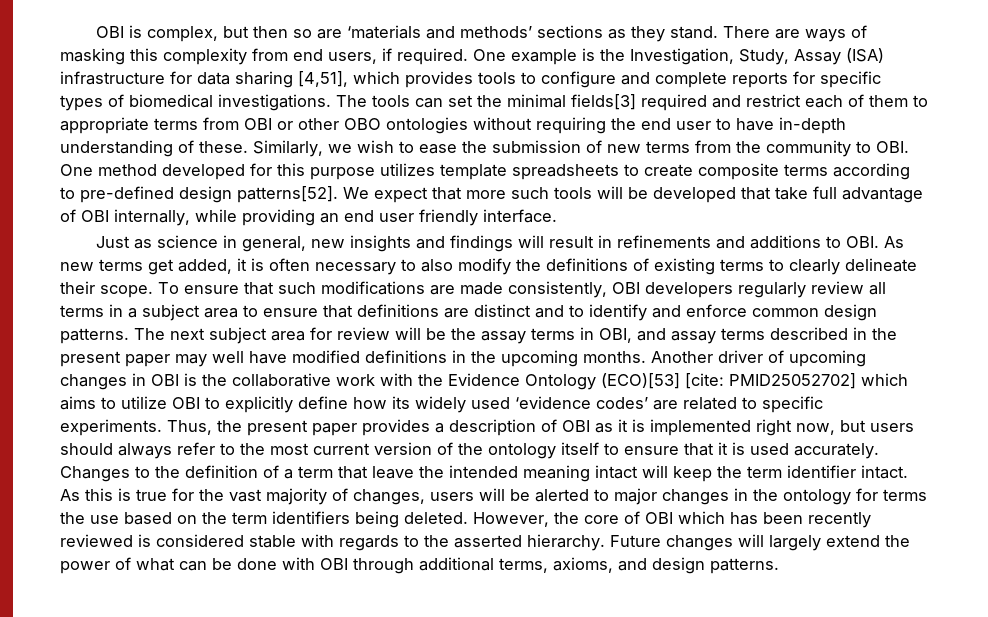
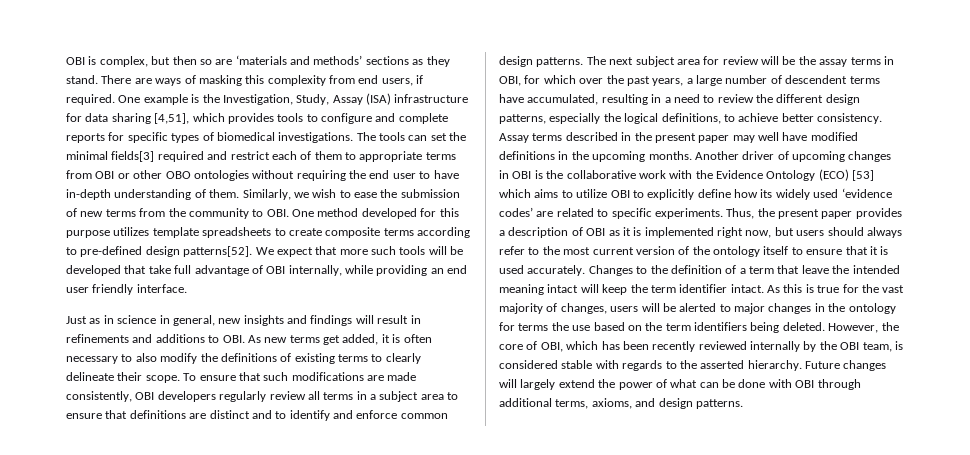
[199,141,248,153] these. -> [209,189,240,198] them.
(153, 244) none -> [103,315,114,324] in
[637,328,716,344] and assay -> [524,75,880,86] [499,94,860,105] [499,113,882,124] [499,133,529,143] for which over the past years, a large number of descendent terms have accumulated, resulting in a need to review the different design patterns, especially the logical definitions, to achieve better consistency. Assay
[601,373,856,389] (ECO)[53] [cite: PMID25052702] -> [818,169,875,181] (ECO) [53]
[645,512,673,524] OBI -> [540,342,563,352] OBI,
(133, 540) none -> [750,341,892,352] internally by the OBI team,

